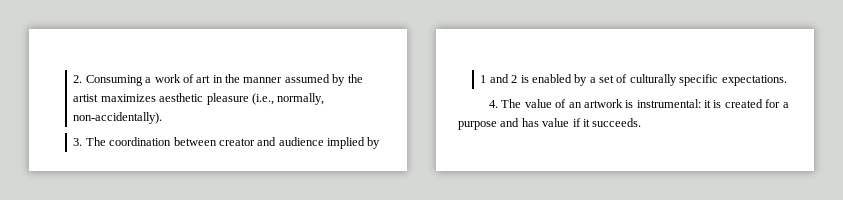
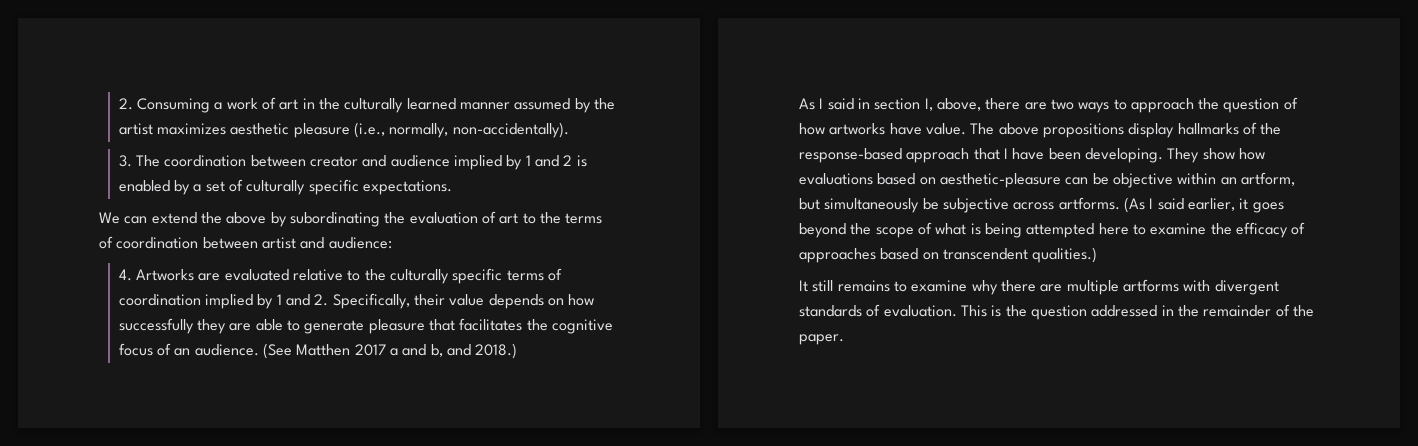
(241, 78) none -> [344,98,456,113] culturally learned
[489,99,789,108] [458,118,642,130] 4. The value of an artwork is instrumental: it is created for a purpose and has value if it succeeds. -> [99,211,603,227] [99,236,392,249] [118,268,562,284] [118,293,595,309] [118,318,613,334] [118,343,518,359] [799,97,1298,113] [799,122,1282,138] [799,148,1265,163] [799,172,1295,188] [799,197,1284,213] [799,222,1306,238] [799,247,1098,263] [799,279,1279,295] [799,304,1314,320] [799,334,844,345] We can extend the above by subordinating the evaluation of art to the terms of coordination between artist and audience: // 4. Artworks are evaluated relative to the culturally specific terms of coordination implied by 1 and 2. Specifically, their value depends on how successfully they are able to generate pleasure that facilitates the cognitive focus of an audience. (See Matthen 2017 a and b, and 2018.) // As I said in section I, above, there are two ways to approach the question of how artworks have value. The above propositions display hallmarks of the response-based approach that I have been developing. They show how evaluations based on aesthetic-pleasure can be objective within an artform, but simultaneously be subjective across artforms. (As I said earlier, it goes beyond the scope of what is being attempted here to examine the efficacy of approaches based on transcendent qualities.) // It still remains to examine why there are multiple artforms with divergent standards of evaluation. This is the question addressed in the remainder of the paper.

